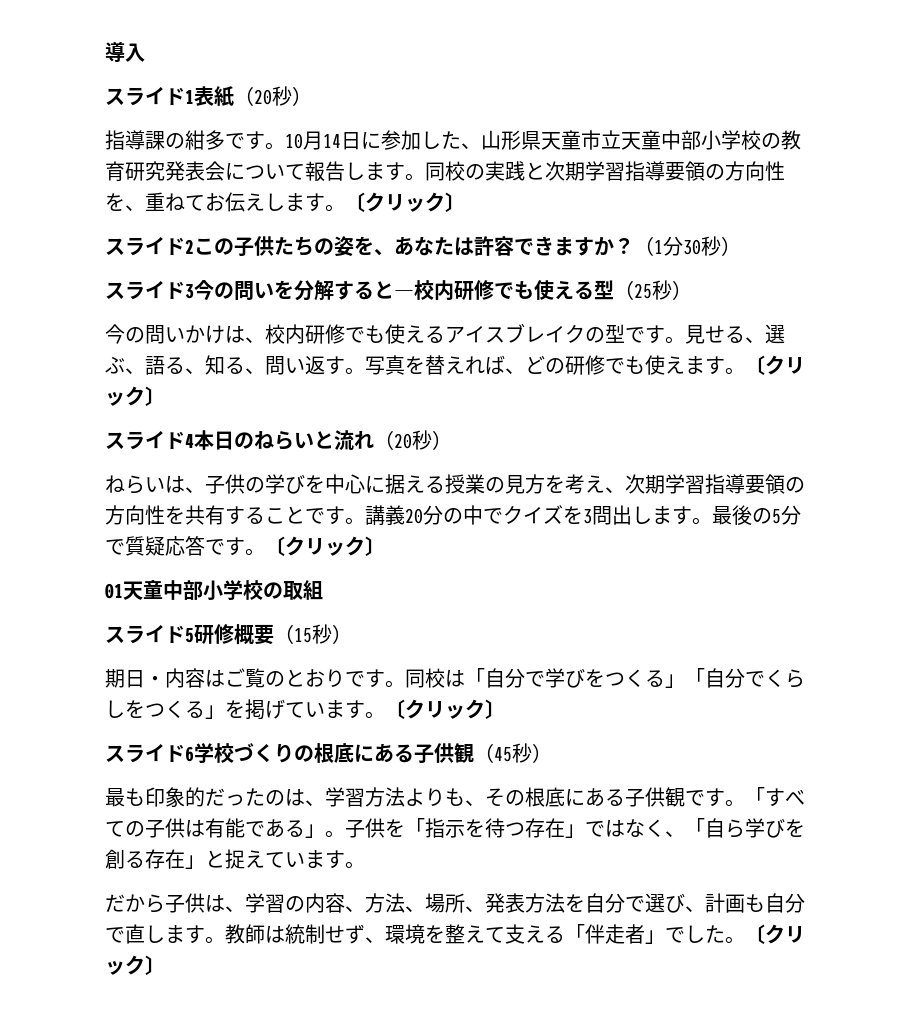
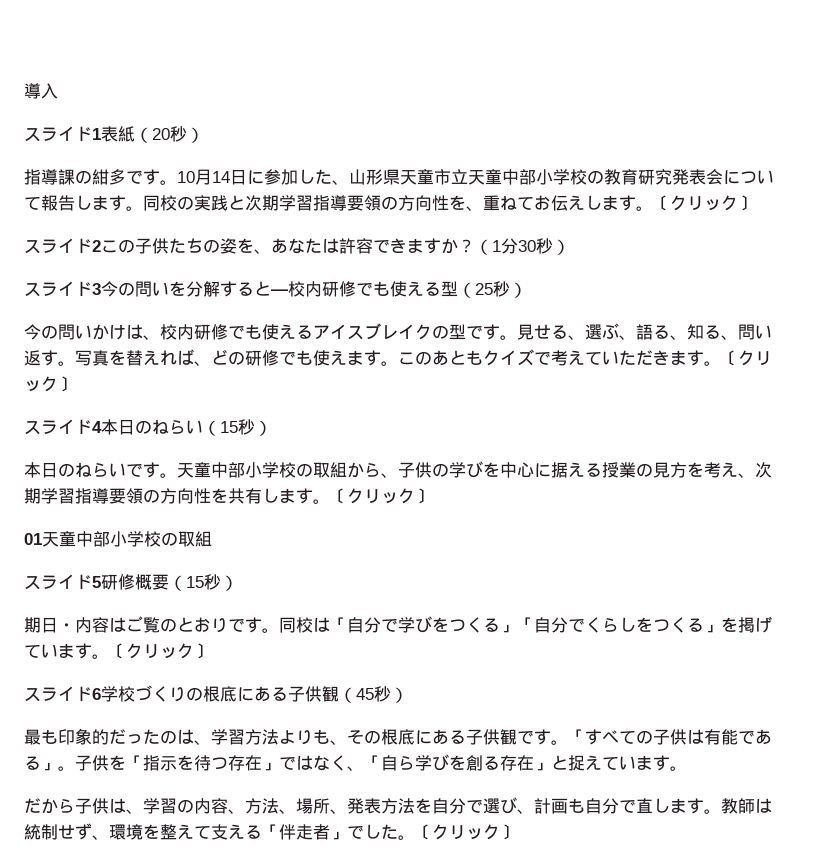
(745, 371) none -> [398,349,721,366] このあともクイズで考えていただきます。
[314,430,452,451] [105,475,185,494] と流れ（20秒） // ねらいは -> [203,419,272,436] [24,462,381,478] （15秒） // 本日のねらいです。天童中部小学校の取組から
[225,505,801,525] [105,536,225,556] することです。講義20分の中でクイズを3問出します。最後の5分で質疑応答で -> [262,488,296,503] しま

